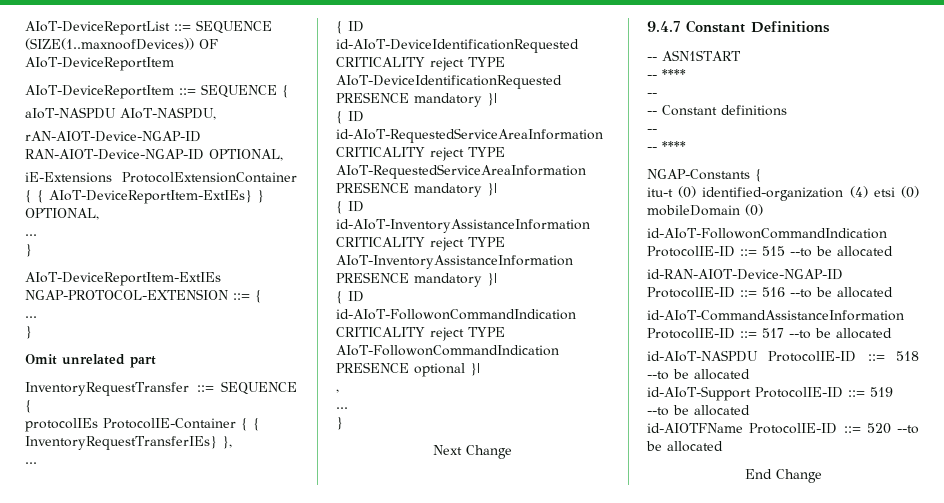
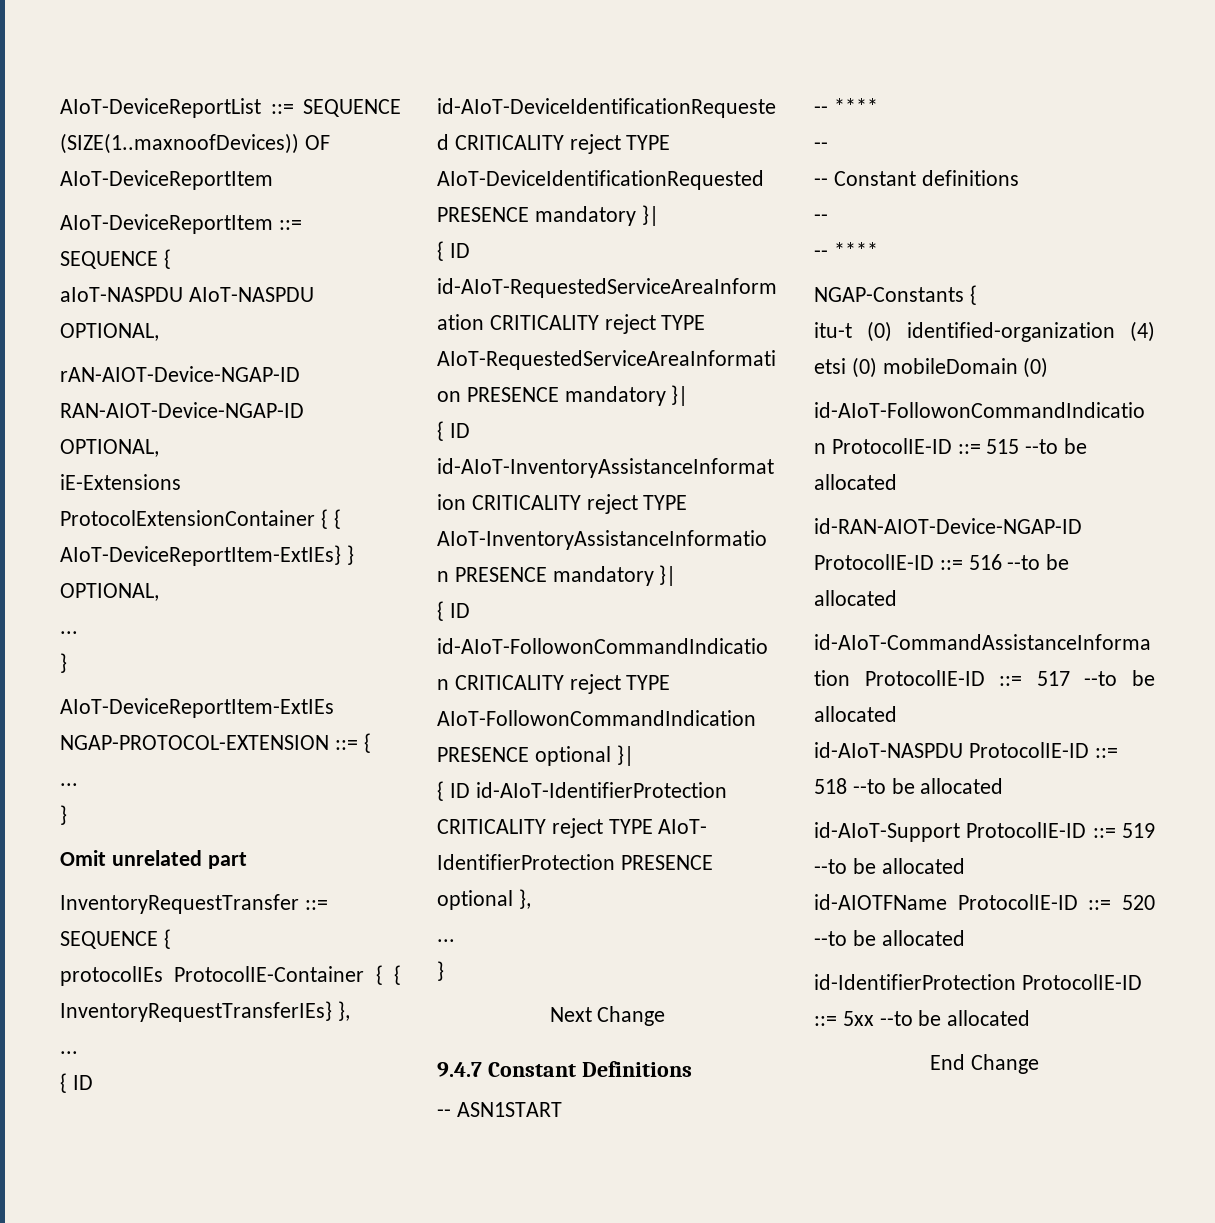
[120,107,216,120] AIoT-NASPDU, -> [188,287,314,302] [60,323,159,341] AIoT-NASPDU OPTIONAL,
[336,389,339,393] , -> [437,781,727,801] [437,818,708,838] [437,854,713,870] [437,889,531,910] { ID id-AIoT-IdentifierProtection CRITICALITY reject TYPE AIoT- IdentifierProtection PRESENCE optional },
(723, 446) none -> [814,974,1142,990] [814,1010,1031,1026] // id-IdentifierProtection ProtocolIE-ID ::= 5xx --to be allocated

